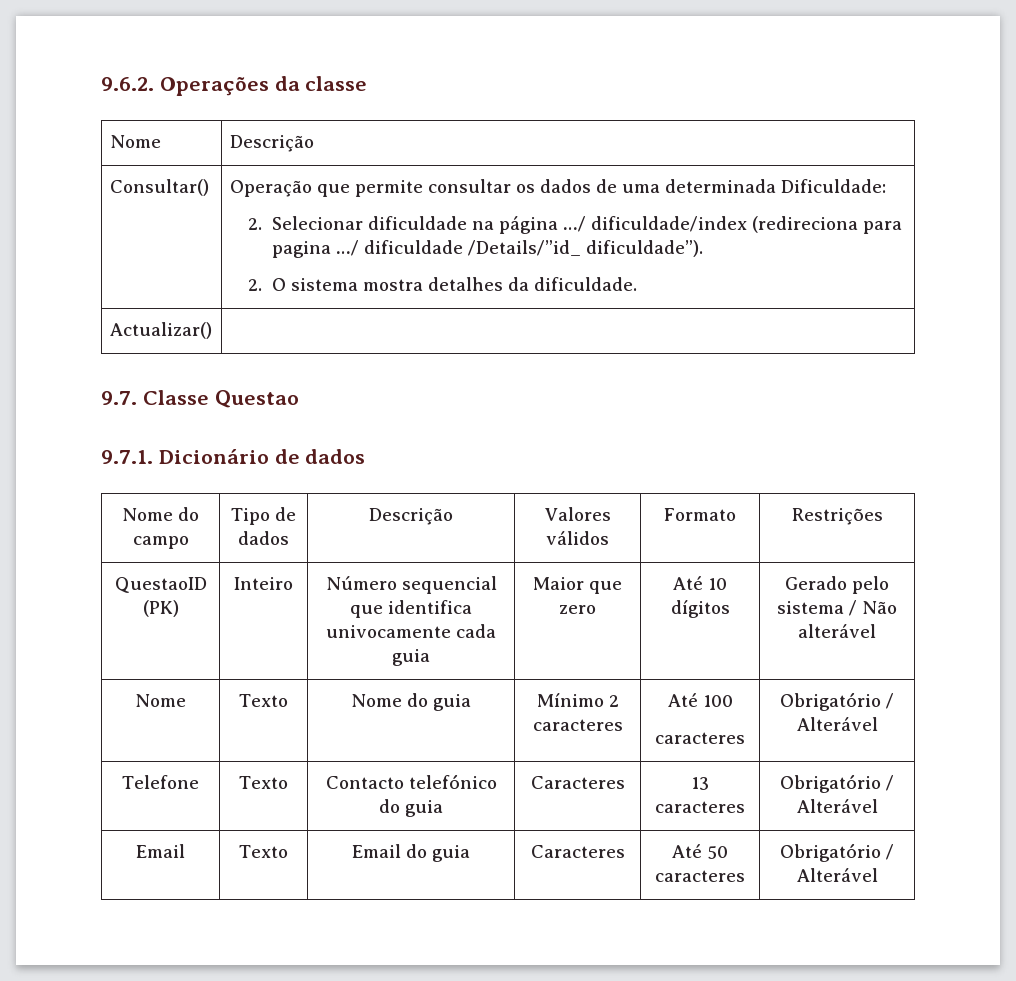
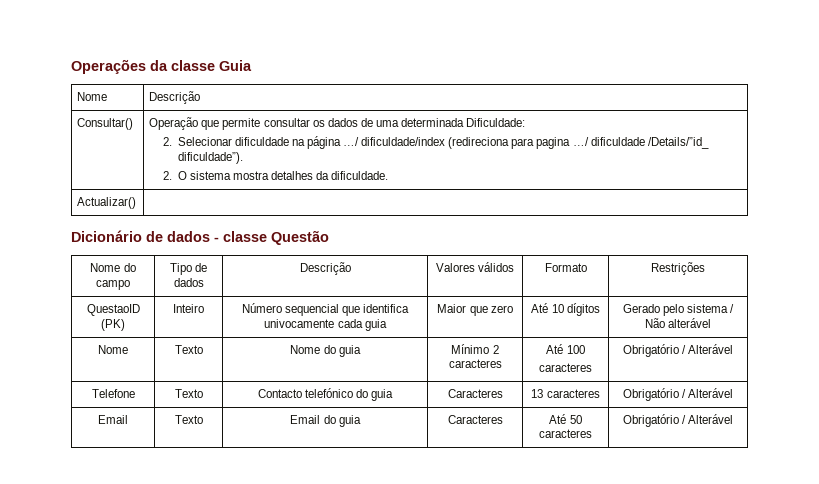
[101,77,154,91] 9.6.2. -> (71, 66) none
(368, 83) none -> [219,60,252,71] Guia
[101,390,299,408] [101,450,153,464] 9.7. Classe Questao // 9.7.1. -> (137, 203) none
(366, 456) none -> [214,230,329,245] - classe Questão

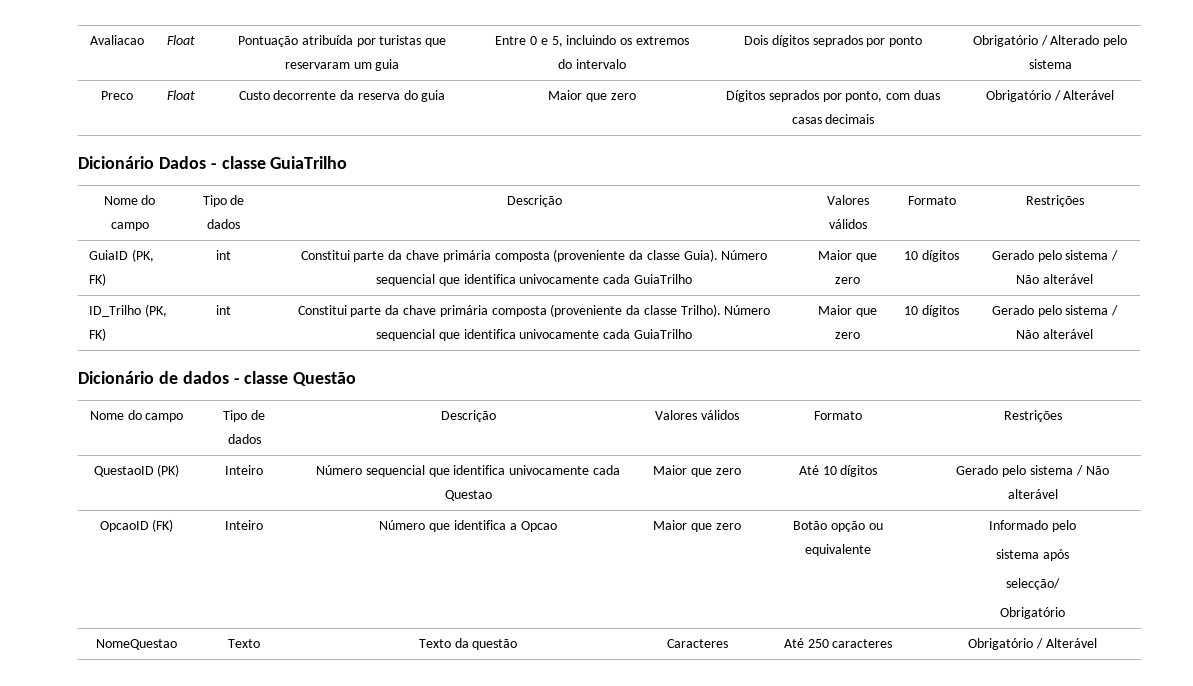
[71,59,252,74] [77,92,108,101] [149,91,201,104] [77,118,134,130] [149,117,526,130] [162,136,709,149] [177,152,243,164] [162,171,389,180] [77,197,137,209] Operações da classe Guia // Nome | Descrição // Consultar() | Operação que permite consultar os dados de uma determinada Dificuldade: // 2. Selecionar dificuldade na página …/ dificuldade/index (redireciona para pagina …/ dificuldade /Details/”id_ dificuldade”). // 2. O sistema mostra detalhes da dificuldade. // Actualizar() | -> [90,35,144,45] [167,35,195,45] [237,35,447,47] [284,59,400,71] [495,35,689,47] [558,59,626,69] [743,35,923,47] [972,35,1128,47] [1028,59,1072,69] [101,91,133,100] [167,90,195,100] [238,90,446,102] [548,90,636,102] [726,90,940,102] [791,114,875,124] [985,90,1115,102] [78,156,348,169] [103,195,156,205] [110,222,149,231] [202,195,245,207] [207,219,240,229] [506,195,562,207] [826,195,869,205] [828,219,867,229] [907,196,956,205] [1025,195,1084,207] [89,249,154,262] [89,273,107,286] [216,250,231,260] [300,249,768,262] [376,274,692,286] [818,250,877,262] [835,277,860,284] [904,250,959,262] [991,250,1119,262] [1016,274,1093,284] [89,304,167,317] [89,328,107,341] [216,305,231,315] [297,304,771,317] [376,329,692,341] [818,305,877,317] [835,332,860,339] [904,305,959,317] [991,305,1119,317] [1016,329,1093,339] Avaliacao | Float | Pontuação atribuída por turistas que reservaram um guia | Entre 0 e 5, incluindo os extremos do intervalo | Dois dígitos seprados por ponto | Obrigatório / Alterado pelo sistema // Preco | Float | Custo decorrente da reserva do guia | Maior que zero | Dígitos seprados por ponto, com duas casas decimais | Obrigatório / Alterável // Dicionário Dados - classe GuiaTrilho // Nome do campo | Tipo de dados | Descrição | Valores válidos | Formato | Restrições // GuiaID (PK, FK) | int | Constitui parte da chave primária composta (proveniente da classe Guia). Número sequencial que identifica univocamente cada GuiaTrilho | Maior que zero | 10 dígitos | Gerado pelo sistema / Não alterável // ID_Trilho (PK, FK) | int | Constitui parte da chave primária composta (proveniente da classe Trilho). Número sequencial que identifica univocamente cada GuiaTrilho | Maior que zero | 10 dígitos | Gerado pelo sistema / Não alterável
[364,319,387,331] guia -> [444,490,492,501] Questao
[98,345,128,354] [174,345,203,354] [290,345,361,357] [451,344,499,354] [448,359,502,368] [546,344,585,354] [539,363,592,372] [622,344,734,357] [91,389,135,398] [174,389,203,398] [257,388,394,401] [447,389,503,398] [531,389,600,398] [622,388,734,401] [98,415,128,424] [174,415,203,424] [290,415,361,427] [447,415,503,424] [549,414,582,424] [539,429,592,438] [622,414,734,427] Nome | Texto | Nome do guia | Mínimo 2 caracteres | Até 100 // caracteres | Obrigatório / Alterável // Telefone | Texto | Contacto telefónico do guia | Caracteres | 13 caracteres | Obrigatório / Alterável // Email | Texto | Email do guia | Caracteres | Até 50 caracteres | Obrigatório / Alterável -> [99,519,174,532] [225,520,263,530] [379,520,557,532] [653,520,741,532] [793,521,883,532] [805,544,871,556] [989,520,1076,532] [996,549,1069,561] [1006,578,1060,590] [1000,607,1065,619] [96,639,177,650] [228,639,260,648] [418,638,518,650] [666,639,728,648] [783,638,893,648] [968,638,1097,650] OpcaoID (FK) | Inteiro | Número que identifica a Opcao | Maior que zero | Botão opção ou equivalente | Informado pelo // sistema após // selecção/ // Obrigatório // NomeQuestao | Texto | Texto da questão | Caracteres | Até 250 caracteres | Obrigatório / Alterável

